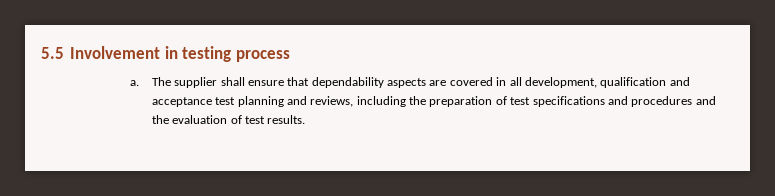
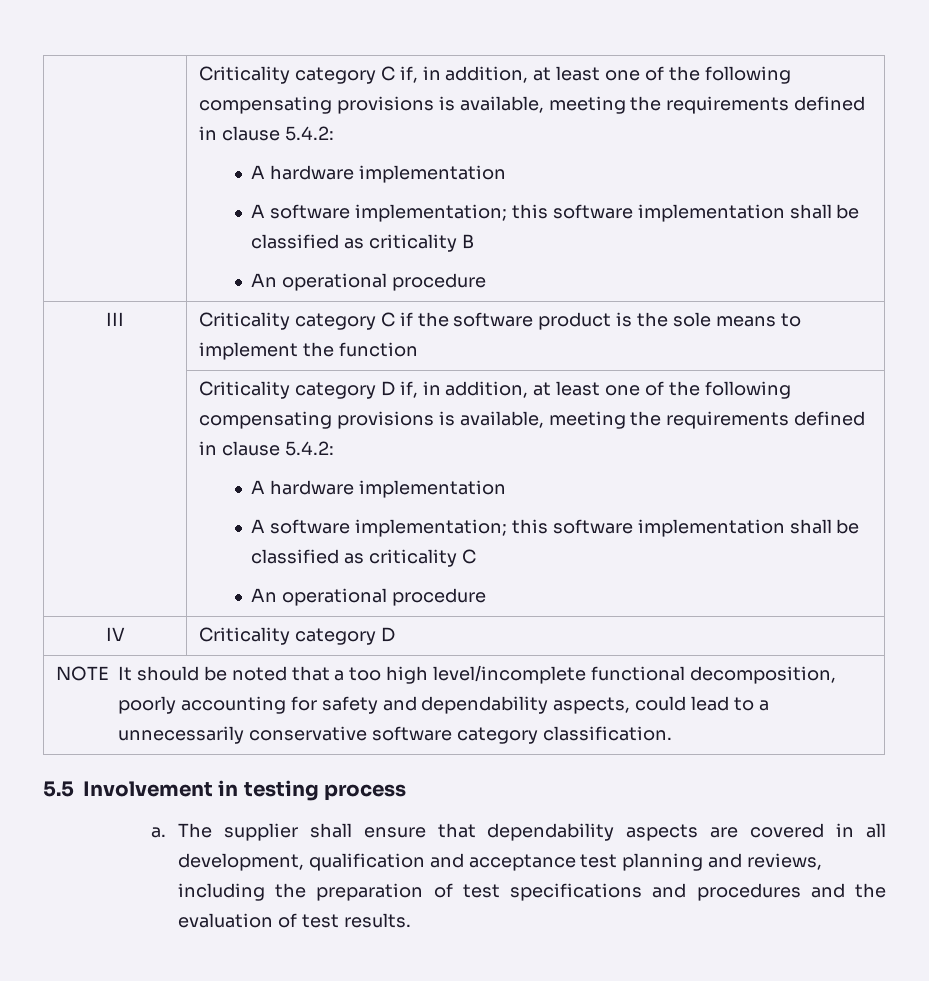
(41, 53) none -> [199,66,791,84] [199,96,866,114] [199,126,334,141] [251,165,507,183] [251,204,860,222] [251,234,474,252] [251,273,487,291] [106,312,124,326] [199,312,801,330] [199,342,418,360] [199,381,791,399] [199,411,866,429] [199,441,334,456] [251,480,507,498] [251,519,860,537] [251,549,476,567] [251,588,487,606] [105,627,125,641] [199,627,395,645] [56,665,836,684] [118,696,769,714] [118,726,672,744] | Criticality category C if, in addition, at least one of the following compensating provisions is available, meeting the requirements defined in clause 5.4.2: // A hardware implementation // A software implementation; this software implementation shall be classified as criticality B // An operational procedure // III | Criticality category C if the software product is the sole means to implement the function // | Criticality category D if, in addition, at least one of the following compensating provisions is available, meeting the requirements defined in clause 5.4.2: // A hardware implementation // A software implementation; this software implementation shall be classified as criticality C // An operational procedure // IV | Criticality category D // NOTE It should be noted that a too high level/incomplete functional decomposition, poorly accounting for safety and dependability aspects, could lead to a unnecessarily conservative software category classification. //

